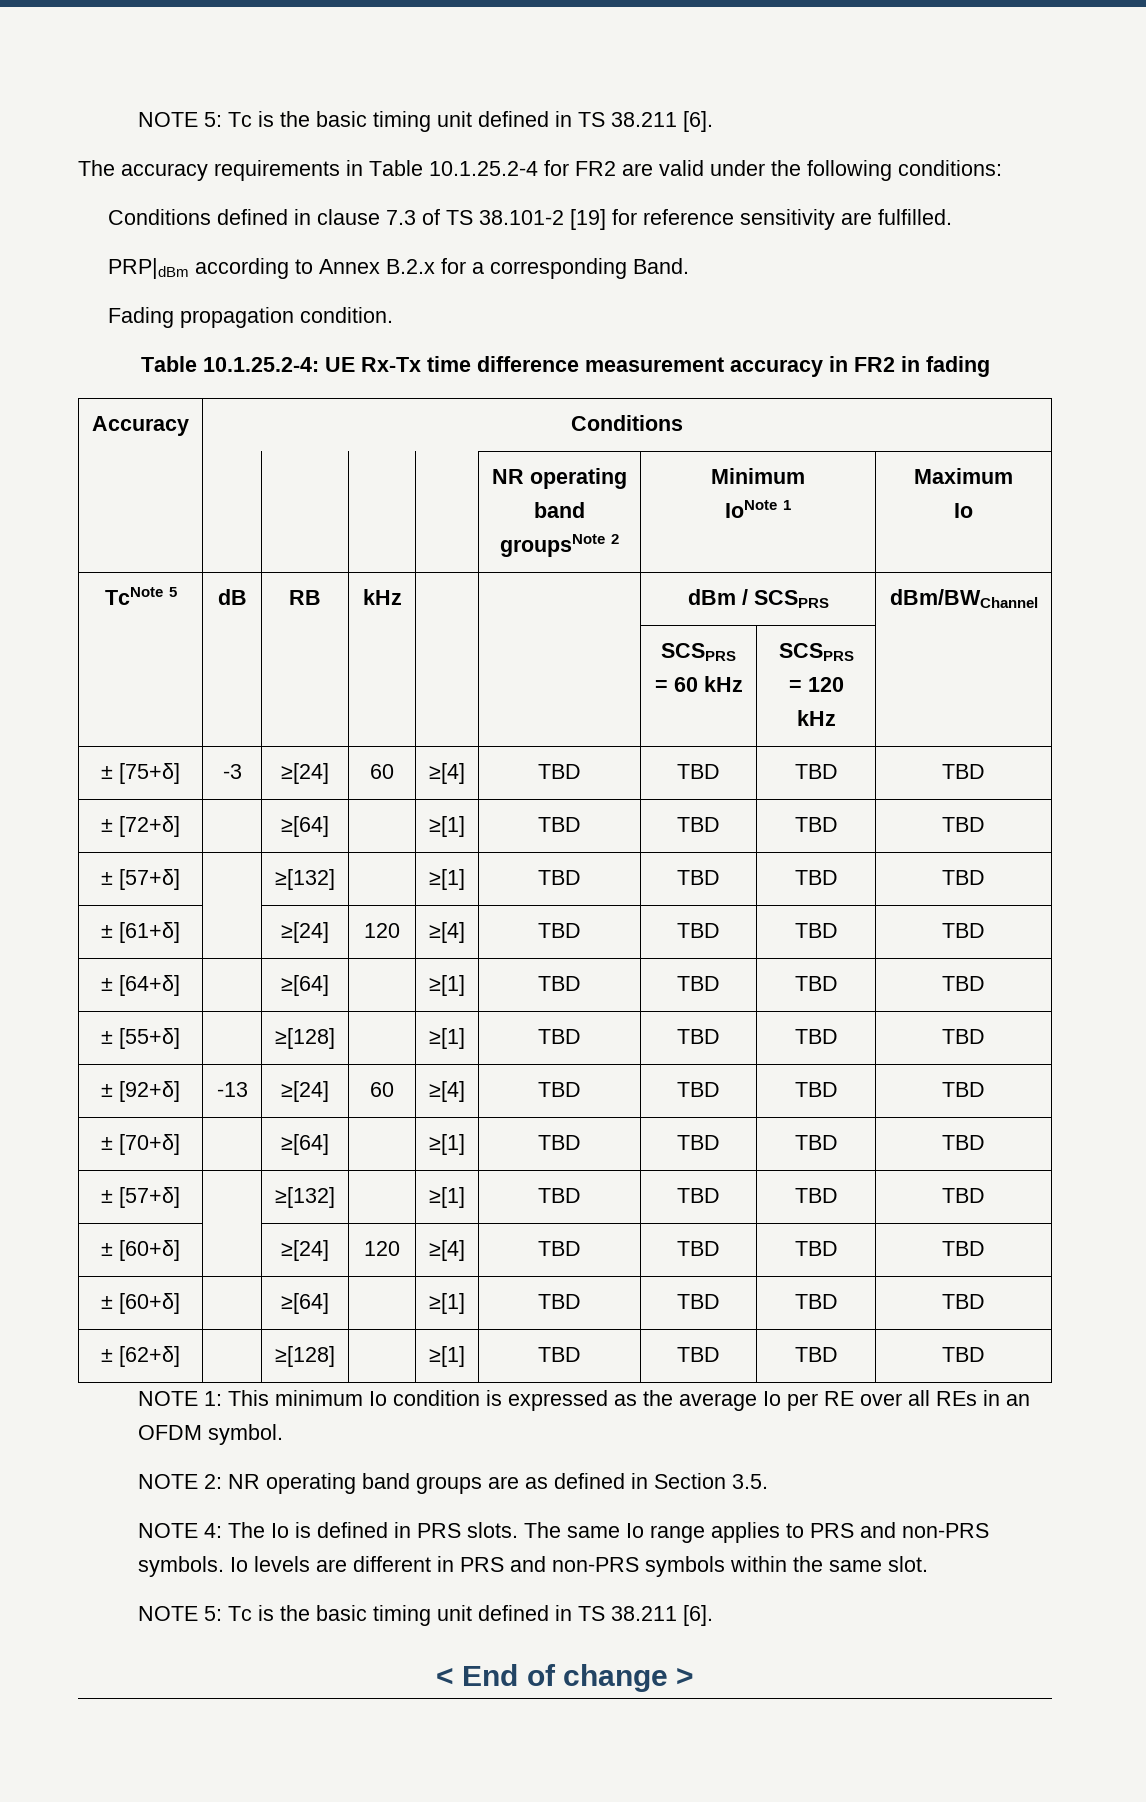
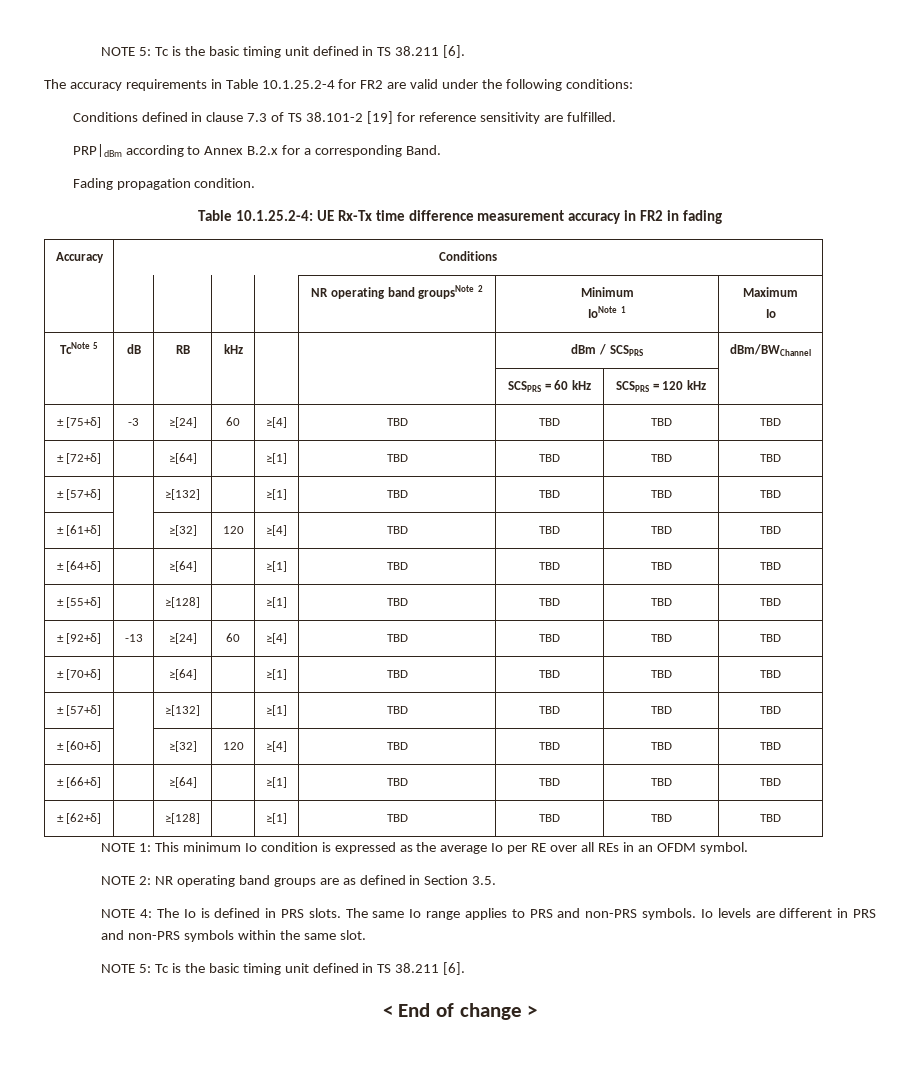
[281,922,329,943] ≥[24] -> [168,525,197,536] ≥[32]
[281,1240,329,1261] [364,1241,400,1256] [429,1240,465,1261] [538,1241,581,1256] [677,1241,720,1256] [794,1241,838,1256] [942,1241,985,1256] [101,1293,180,1314] ≥[24] | 120 | ≥[4] | TBD | TBD | TBD | TBD // ± [60+δ] -> [168,741,197,752] [222,742,244,750] [266,741,287,752] [386,742,408,750] [539,742,560,750] [650,742,672,750] [760,742,781,750] [56,777,102,788] ≥[32] | 120 | ≥[4] | TBD | TBD | TBD | TBD // ± [66+δ]

